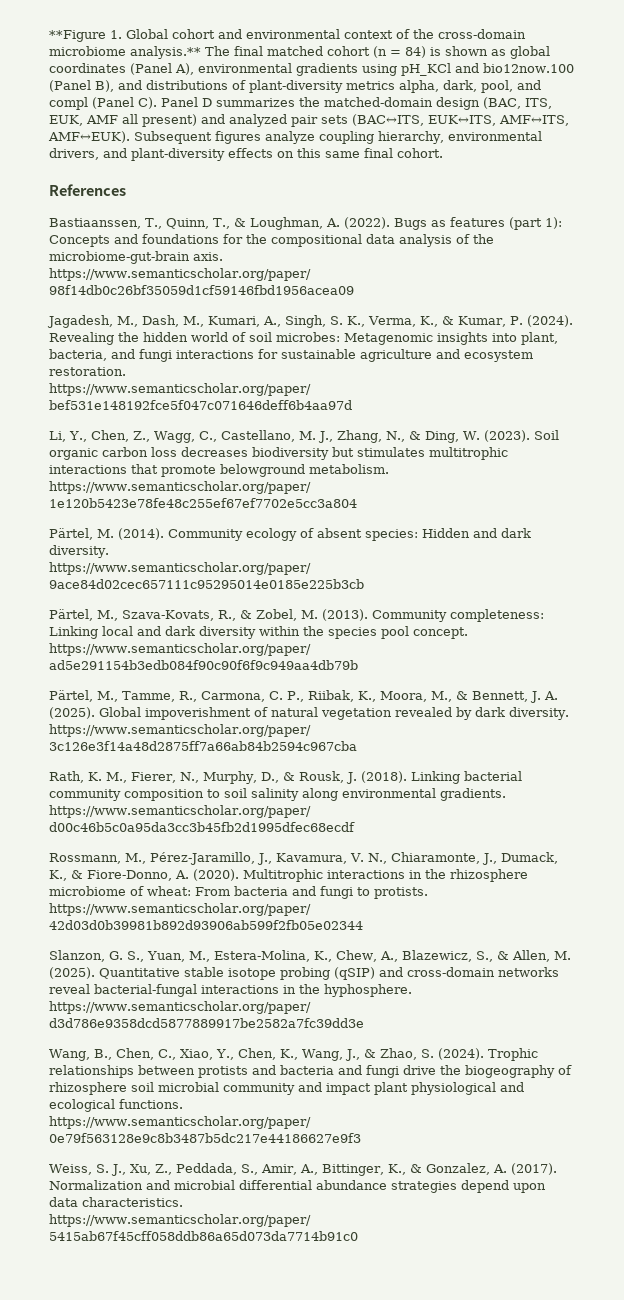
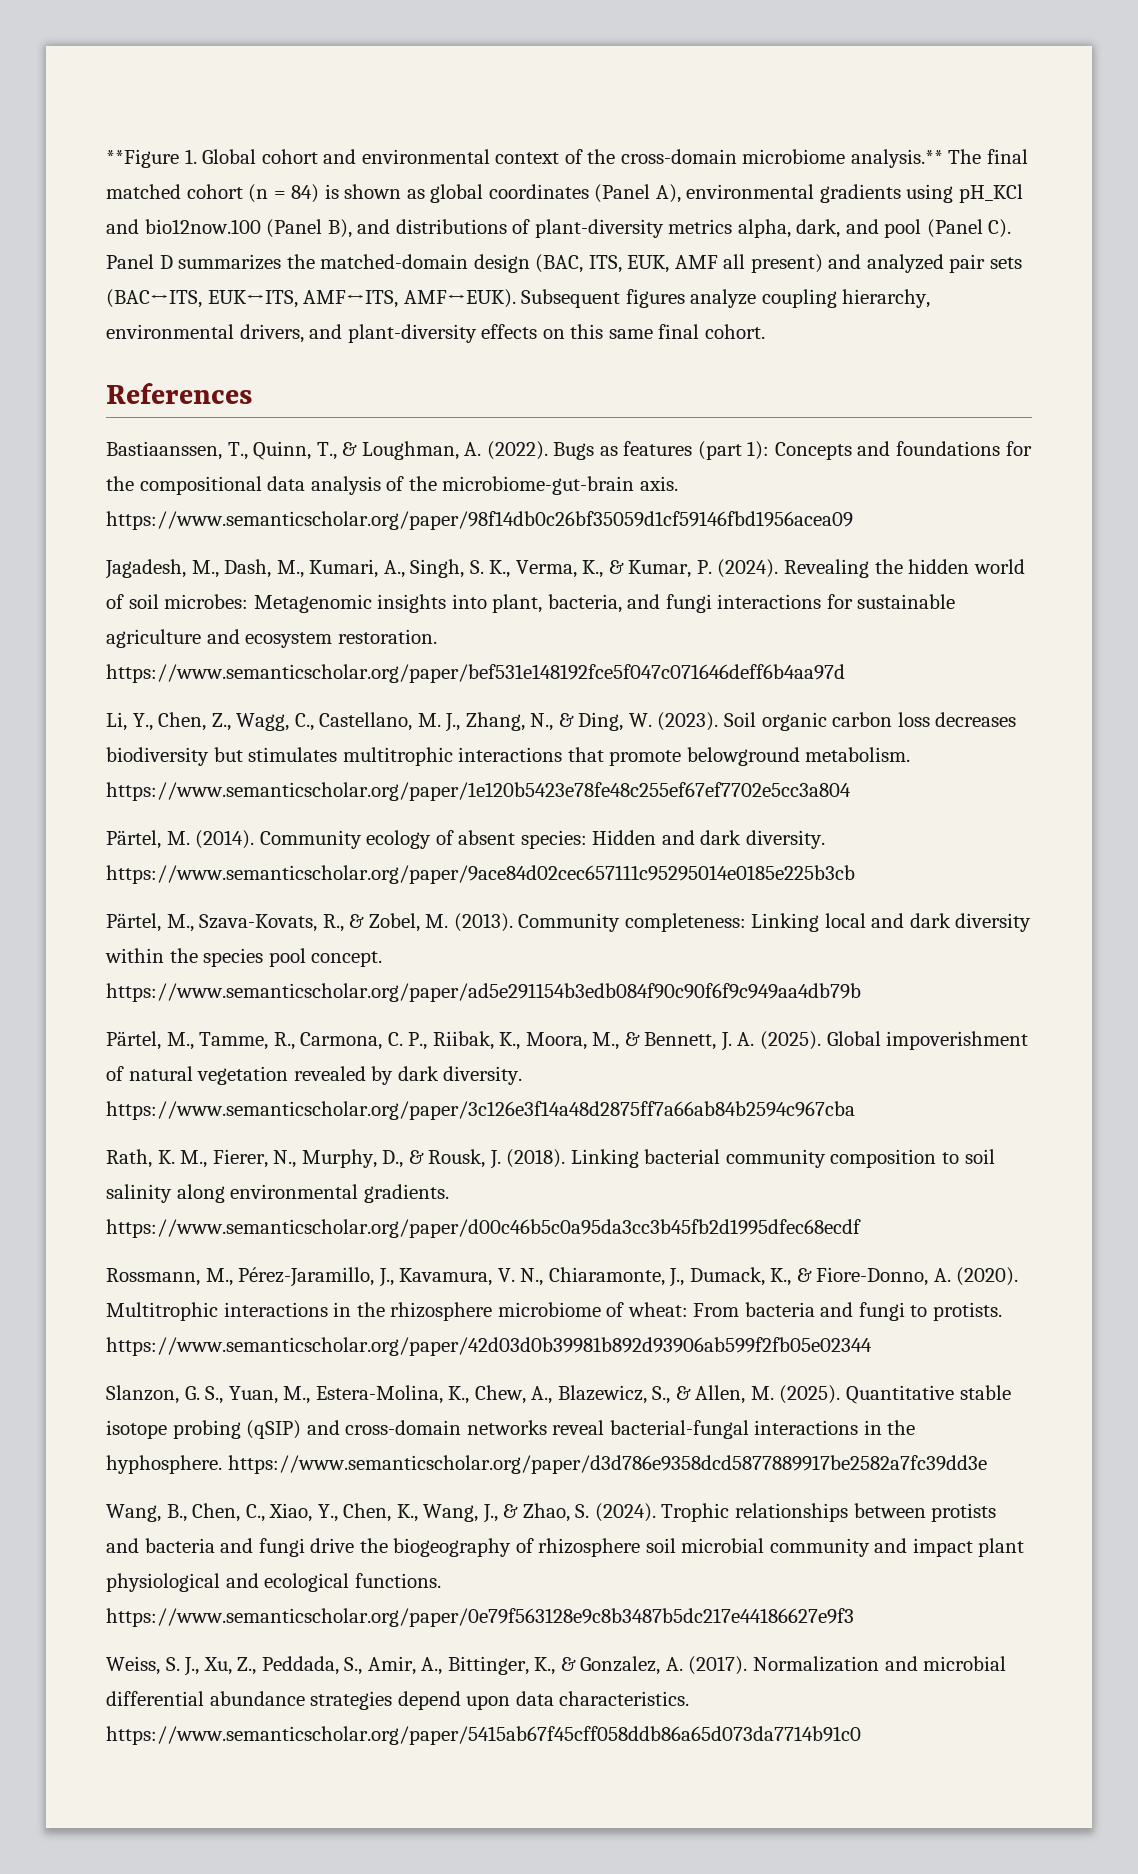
[481,80,541,93] [49,97,88,110] pool, and compl -> [845,219,922,238] and pool

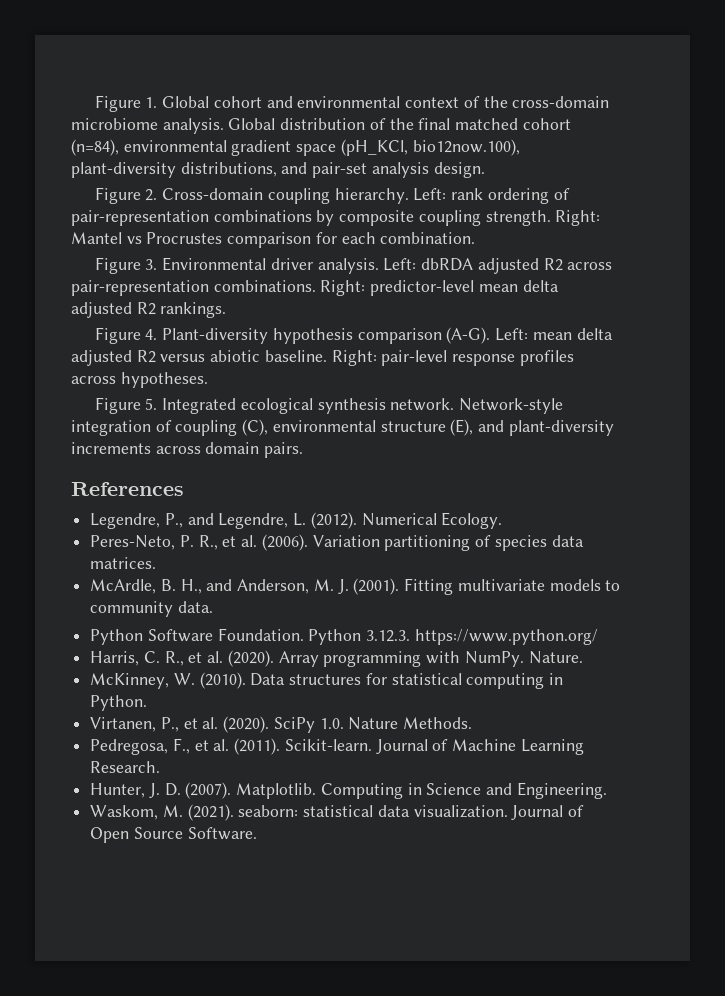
[106,149,179,168] **Figure -> [94,95,141,112] Figure
[850,149,1028,168] [106,184,1024,203] [106,219,1012,238] [106,254,1023,273] [106,289,931,308] [106,324,765,343] [106,383,252,404] [106,441,1032,460] [106,476,678,495] [106,511,853,530] [105,559,1025,579] [106,594,956,613] [106,629,437,648] [106,664,845,683] [106,712,1017,732] [106,747,911,766] [106,782,851,801] [106,830,825,849] [106,865,855,884] [106,913,1032,932] [105,948,383,967] [106,983,861,1002] [106,1031,1029,1051] [106,1066,523,1085] [106,1101,855,1120] [106,1149,995,1169] [106,1184,449,1203] [106,1219,861,1238] [106,1267,1019,1287] [106,1302,1002,1321] [106,1337,872,1356] [106,1385,1011,1404] [106,1420,916,1439] [106,1455,987,1474] [106,1503,997,1523] [106,1538,1025,1557] [106,1573,441,1592] [106,1608,854,1627] [106,1656,1007,1676] [106,1691,690,1710] [106,1726,861,1745] analysis.** The final matched cohort (n = 84) is shown as global coordinates (Panel A), environmental gradients using pH_KCl and bio12now.100 (Panel B), and distributions of plant-diversity metrics alpha, dark, and pool (Panel C). Panel D summarizes the matched-domain design (BAC, ITS, EUK, AMF all present) and analyzed pair sets (BAC↔ITS, EUK↔ITS, AMF↔ITS, AMF↔EUK). Subsequent figures analyze coupling hierarchy, environmental drivers, and plant-diversity effects on this same final cohort. // References // Bastiaanssen, T., Quinn, T., & Loughman, A. (2022). Bugs as features (part 1): Concepts and foundations for the compositional data analysis of the microbiome-gut-brain axis. https://www.semanticscholar.org/paper/98f14db0c26bf35059d1cf59146fbd1956acea09 // Jagadesh, M., Dash, M., Kumari, A., Singh, S. K., Verma, K., & Kumar, P. (2024). Revealing the hidden world of soil microbes: Metagenomic insights into plant, bacteria, and fungi interactions for sustainable agriculture and ecosystem restoration. https://www.semanticscholar.org/paper/bef531e148192fce5f047c071646deff6b4aa97d // Li, Y., Chen, Z., Wagg, C., Castellano, M. J., Zhang, N., & Ding, W. (2023). Soil organic carbon loss decreases biodiversity but stimulates multitrophic interactions that promote belowground metabolism. https://www.semanticscholar.org/paper/1e120b5423e78fe48c255ef67ef7702e5cc3a804 // Pärtel, M. (2014). Community ecology of absent species: Hidden and dark diversity. https://www.semanticscholar.org/paper/9ace84d02cec657111c95295014e0185e225b3cb // Pärtel, M., Szava-Kovats, R., & Zobel, M. (2013). Community completeness: Linking local and dark diversity within the species pool concept. https://www.semanticscholar.org/paper/ad5e291154b3edb084f90c90f6f9c949aa4db79b // Pärtel, M., Tamme, R., Carmona, C. P., Riibak, K., Moora, M., & Bennett, J. A. (2025). Global impoverishment of natural vegetation revealed by dark diversity. https://www.semanticscholar.org/paper/3c126e3f14a48d2875ff7a66ab84b2594c967cba // Rath, K. M., Fierer, N., Murphy, D., & Rousk, J. (2018). Linking bacterial community composition to soil salinity along environmental gradients. https://www.semanticscholar.org/paper/d00c46b5c0a95da3cc3b45fb2d1995dfec68ecdf // Rossmann, M., Pérez-Jaramillo, J., Kavamura, V. N., Chiaramonte, J., Dumack, K., & Fiore-Donno, A. (2020). Multitrophic interactions in the rhizosphere microbiome of wheat: From bacteria and fungi to protists. https://www.semanticscholar.org/paper/42d03d0b39981b892d93906ab599f2fb05e02344 // Slanzon, G. S., Yuan, M., Estera-Molina, K., Chew, A., Blazewicz, S., & Allen, M. (2025). Quantitative stable isotope probing (qSIP) and cross-domain networks reveal bacterial-fungal interactions in the hyphosphere. https://www.semanticscholar.org/paper/d3d786e9358dcd5877889917be2582a7fc39dd3e // Wang, B., Chen, C., Xiao, Y., Chen, K., Wang, J., & Zhao, S. (2024). Trophic relationships between protists and bacteria and fungi drive the biogeography of rhizosphere soil microbial community and impact plant physiological and ecological functions. https://www.semanticscholar.org/paper/0e79f563128e9c8b3487b5dc217e44186627e9f3 // Weiss, S. J., Xu, Z., Peddada, S., Amir, A., Bittinger, K., & Gonzalez, A. (2017). Normalization and microbial differential abundance strategies depend upon data characteristics. https://www.semanticscholar.org/paper/5415ab67f45cff058ddb86a65d073da7714b91c0 -> [162,118,571,134] [71,139,520,156] [71,162,485,178] [94,187,570,204] [71,210,601,226] [71,232,476,248] [94,257,613,274] [71,280,559,296] [71,302,227,318] [94,327,613,344] [71,350,574,366] [71,372,208,388] [94,397,564,414] [71,419,614,436] [71,442,304,458] [71,482,184,496] [90,512,503,529] [90,534,584,551] [90,557,157,569] [90,578,621,595] [90,601,213,617] [90,628,598,645] [90,650,583,667] [90,672,564,689] [90,695,148,711] [90,716,473,733] [90,738,584,755] [90,761,161,773] [90,782,607,799] [90,804,585,821] [90,827,257,843] analysis. Global distribution of the final matched cohort (n=84), environmental gradient space (pH_KCl, bio12now.100), plant-diversity distributions, and pair-set analysis design. // Figure 2. Cross-domain coupling hierarchy. Left: rank ordering of pair-representation combinations by composite coupling strength. Right: Mantel vs Procrustes comparison for each combination. // Figure 3. Environmental driver analysis. Left: dbRDA adjusted R2 across pair-representation combinations. Right: predictor-level mean delta adjusted R2 rankings. // Figure 4. Plant-diversity hypothesis comparison (A-G). Left: mean delta adjusted R2 versus abiotic baseline. Right: pair-level response profiles across hypotheses. // Figure 5. Integrated ecological synthesis network. Network-style integration of coupling (C), environmental structure (E), and plant-diversity increments across domain pairs. // References // Legendre, P., and Legendre, L. (2012). Numerical Ecology. // Peres-Neto, P. R., et al. (2006). Variation partitioning of species data matrices. // McArdle, B. H., and Anderson, M. J. (2001). Fitting multivariate models to community data. // Python Software Foundation. Python 3.12.3. https://www.python.org/ // Harris, C. R., et al. (2020). Array programming with NumPy. Nature. // McKinney, W. (2010). Data structures for statistical computing in Python. // Virtanen, P., et al. (2020). SciPy 1.0. Nature Methods. // Pedregosa, F., et al. (2011). Scikit-learn. Journal of Machine Learning Research. // Hunter, J. D. (2007). Matplotlib. Computing in Science and Engineering. // Waskom, M. (2021). seaborn: statistical data visualization. Journal of Open Source Software.

